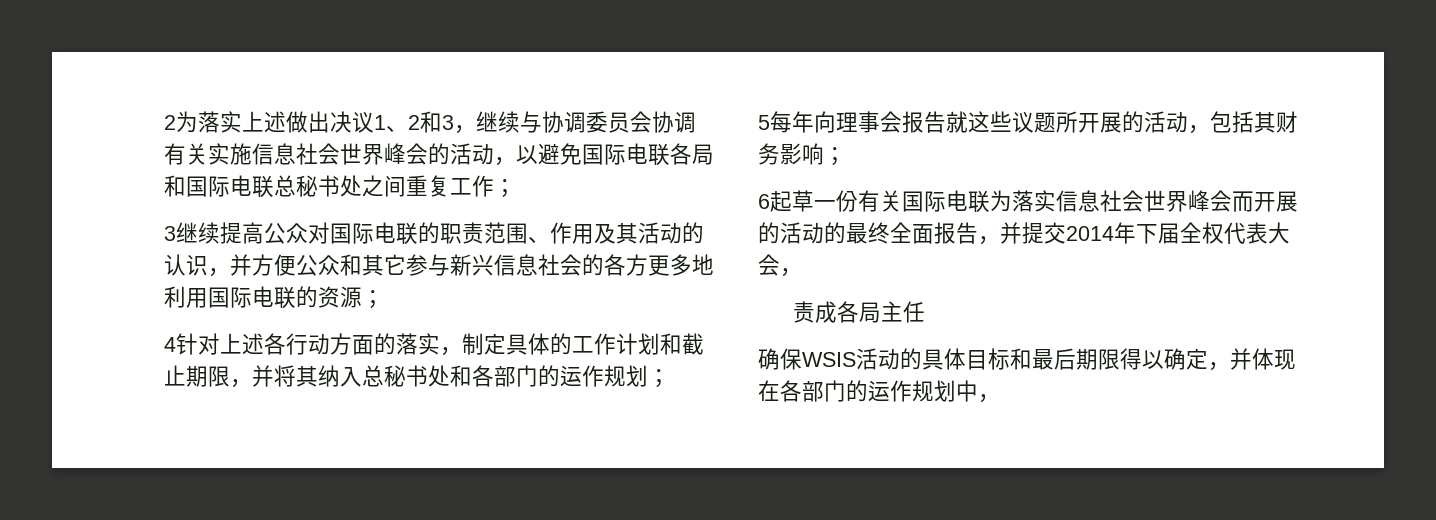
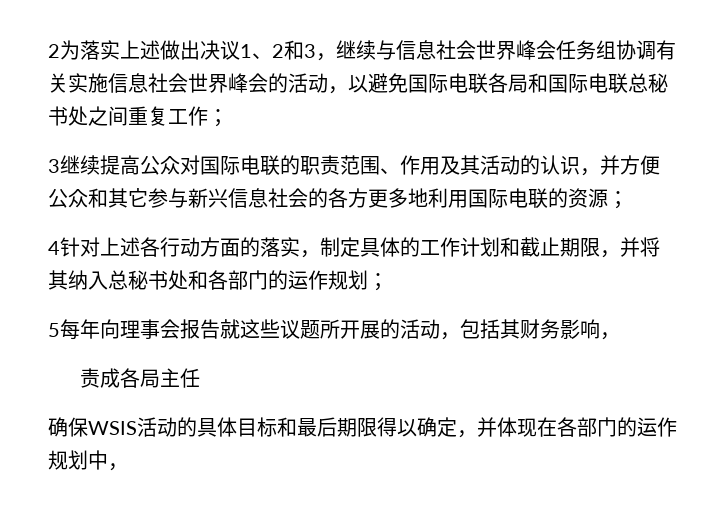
[542,111,652,133] 协调委员会 -> [396,40,616,60] 信息社会世界峰会任务组
[824,147,846,166] [758,190,1298,213] [758,222,1290,245] [758,254,780,276] ； // 6起草一份有关国际电联为落实信息社会世界峰会而开展的活动的最终全面报告，并提交2014年下届全权代表大会 -> (600, 329) none

